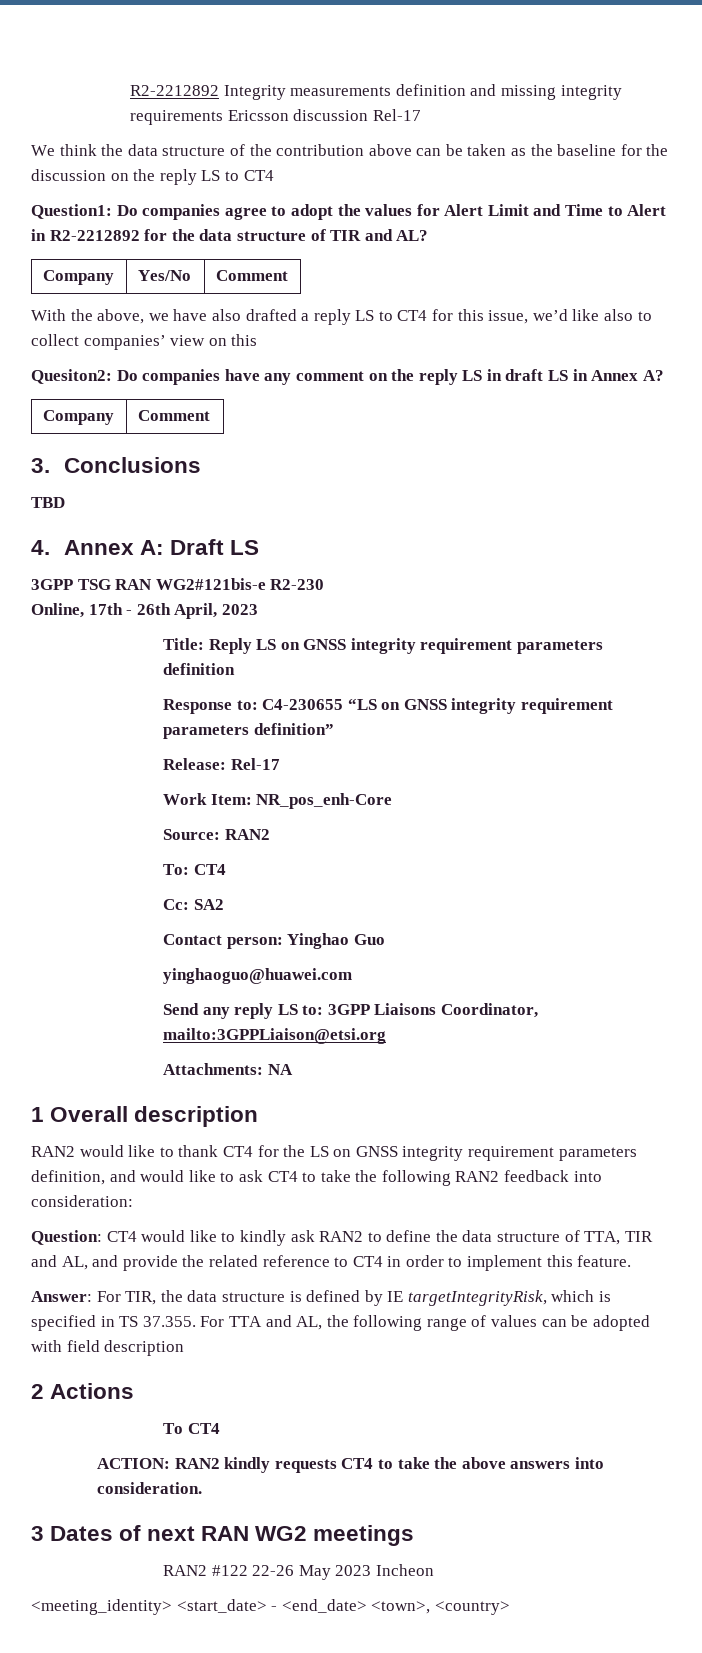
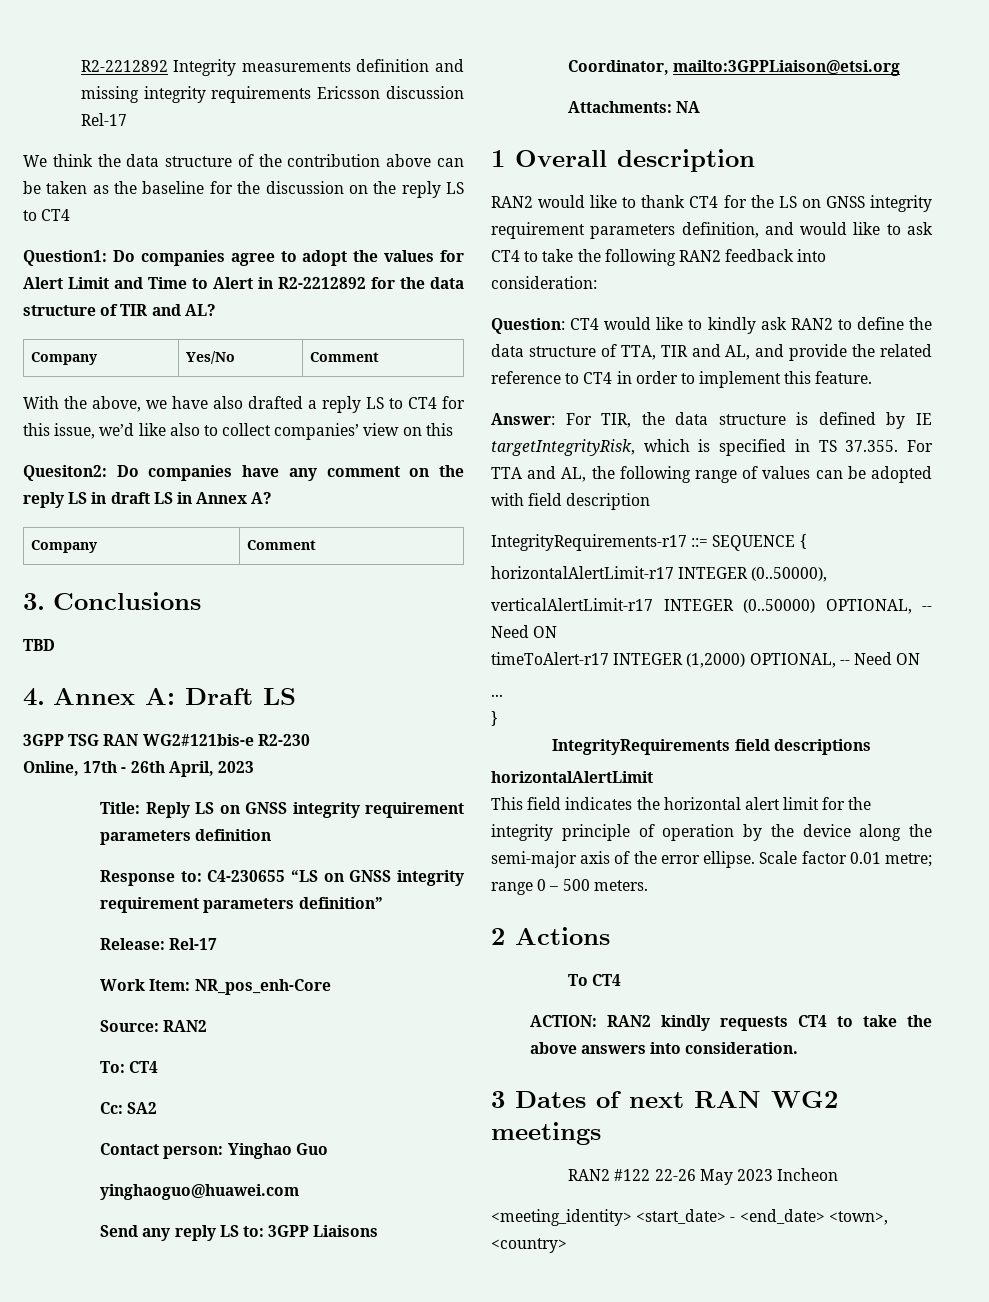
(185, 1348) none -> [491,534,807,551] [491,566,828,582] [491,598,932,614] [491,625,558,638] [491,652,921,668] [491,694,503,697] [491,711,498,726] [552,739,871,755] [491,771,653,783] [491,797,872,810] [491,824,932,841] [491,851,932,868] [491,879,648,895] // IntegrityRequirements-r17 ::= SEQUENCE { // horizontalAlertLimit-r17 INTEGER (0..50000), // verticalAlertLimit-r17 INTEGER (0..50000) OPTIONAL, -- Need ON // timeToAlert-r17 INTEGER (1,2000) OPTIONAL, -- Need ON // ... // } // IntegrityRequirements field descriptions // horizontalAlertLimit // This field indicates the horizontal alert limit for the integrity principle of operation by the device along the semi-major axis of the error ellipse. Scale factor 0.01 metre; range 0 – 500 meters.

